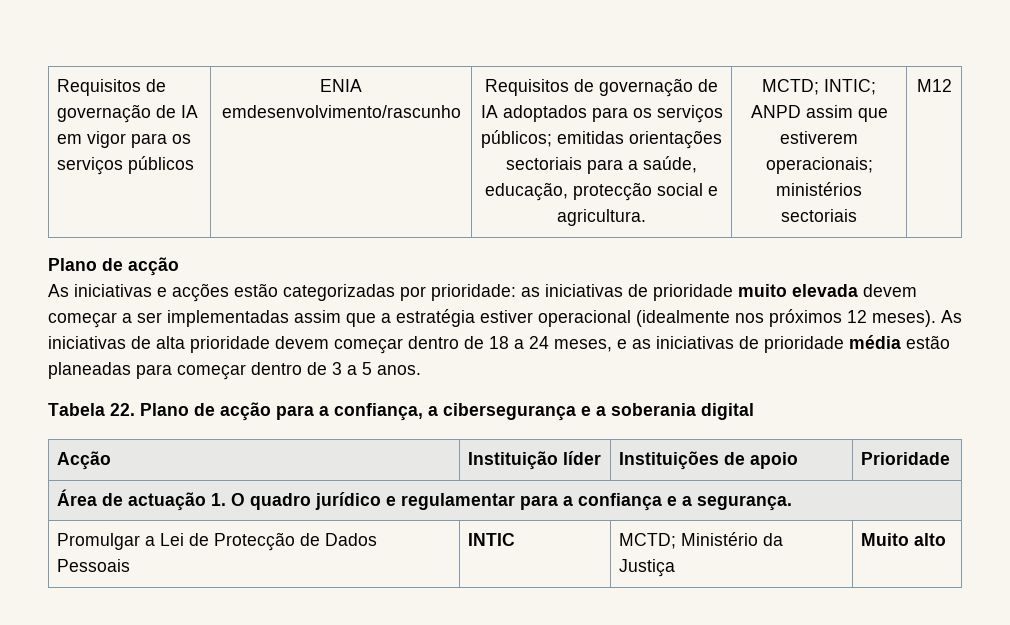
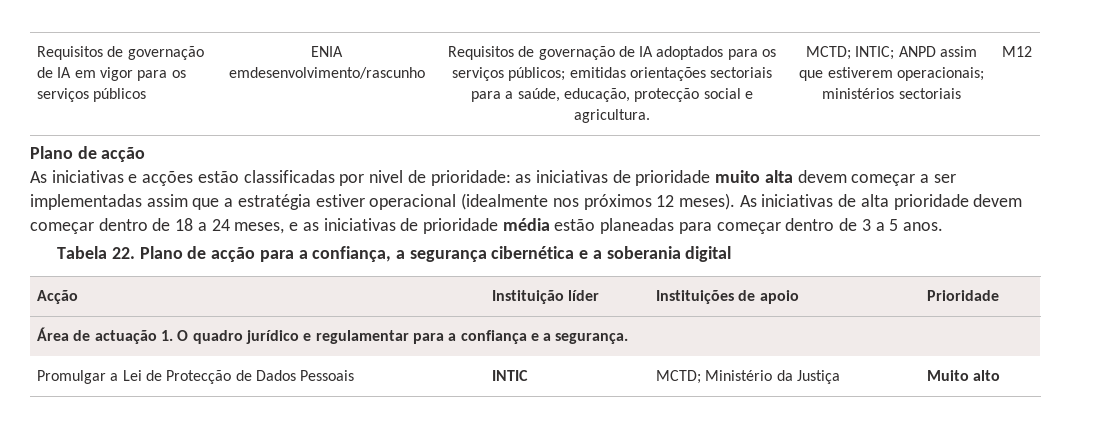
[283,284,426,301] categorizadas por -> [243,170,426,186] classificadas por nivel de
[792,284,858,297] elevada -> [764,170,793,183] alta
[443,403,576,421] cibersegurança -> [409,246,575,262] segurança cibernética

